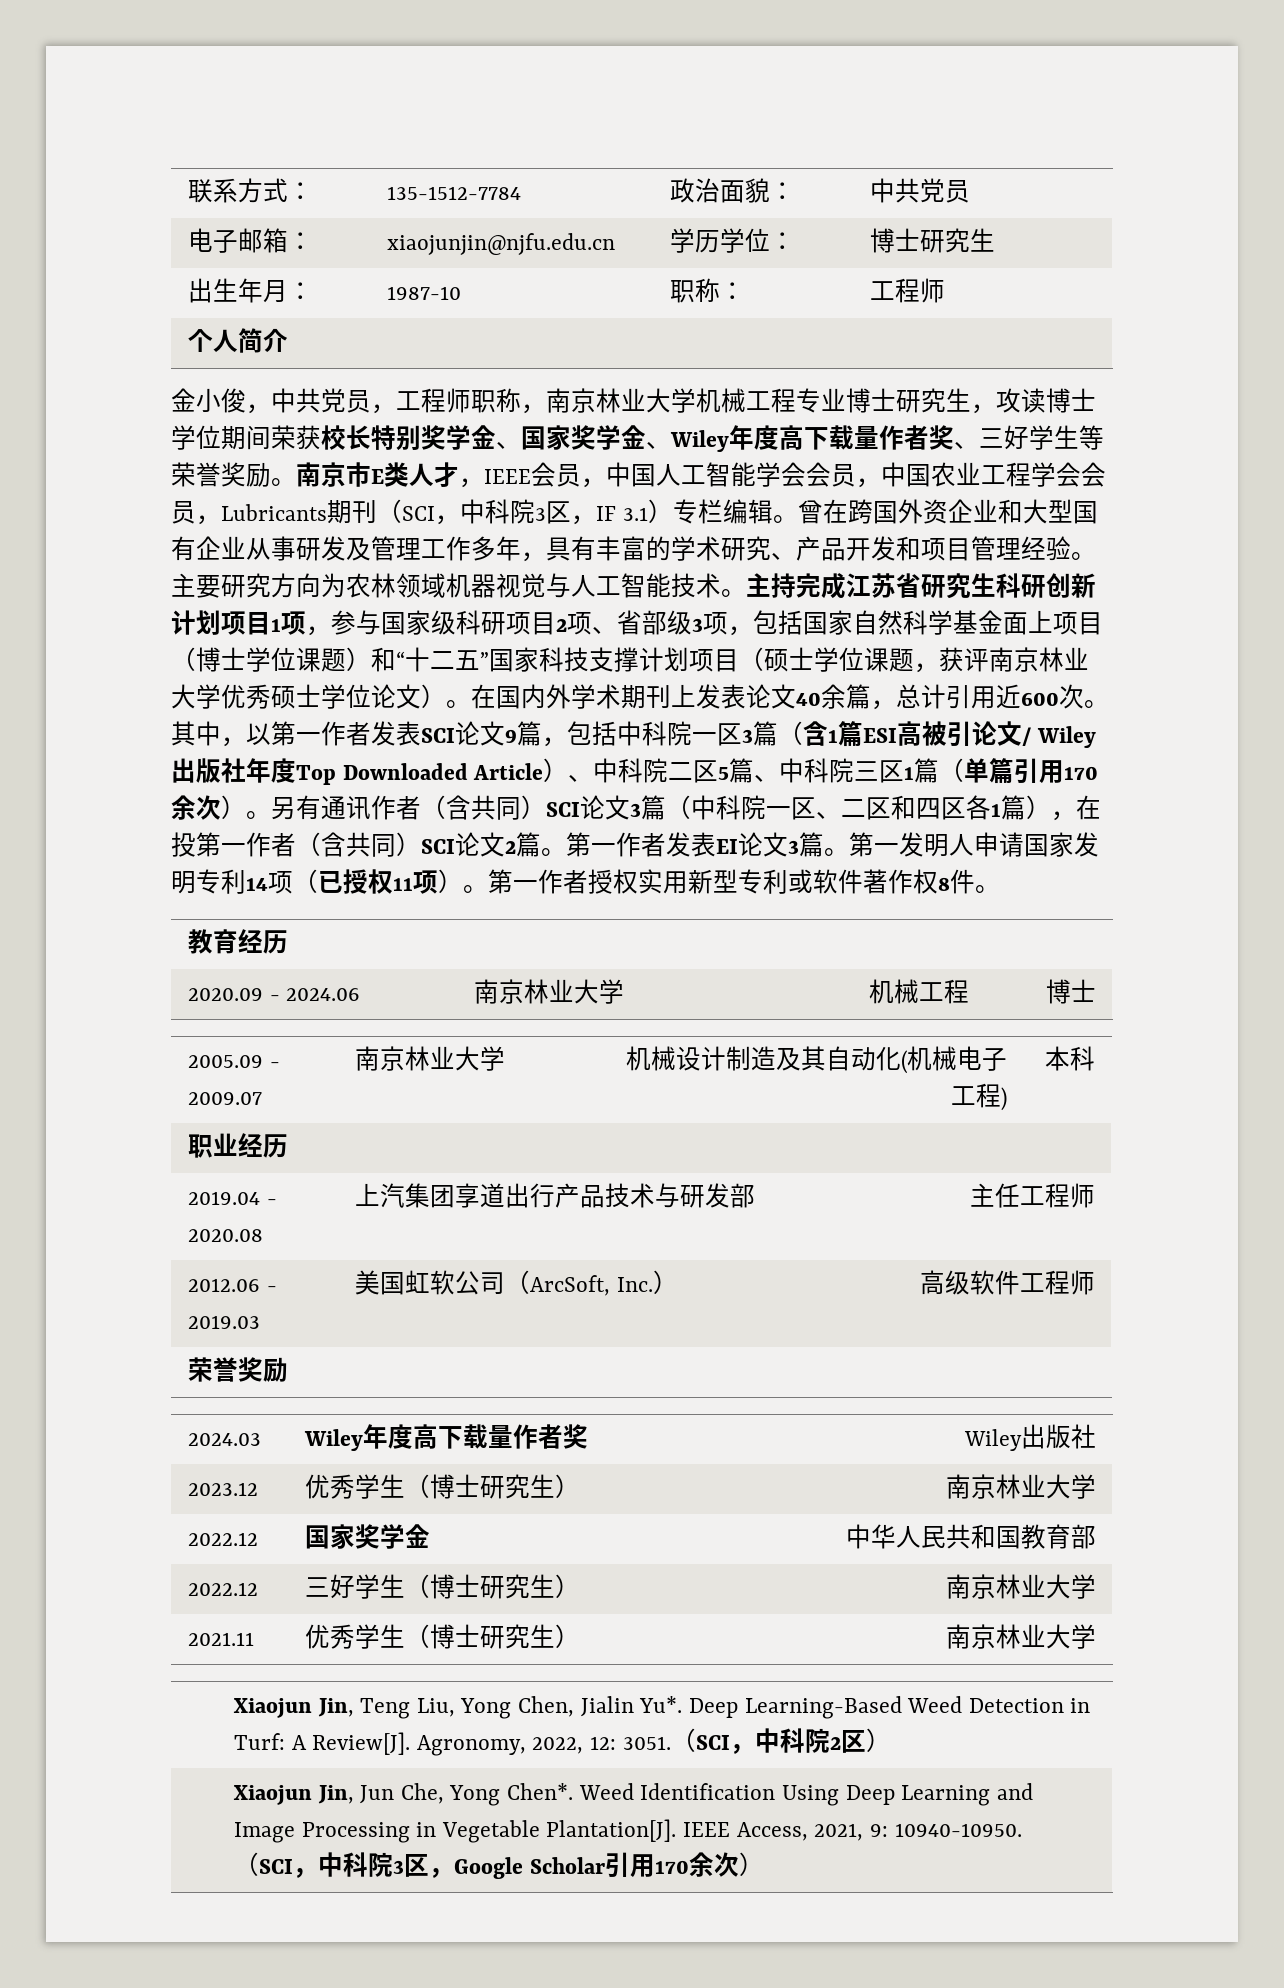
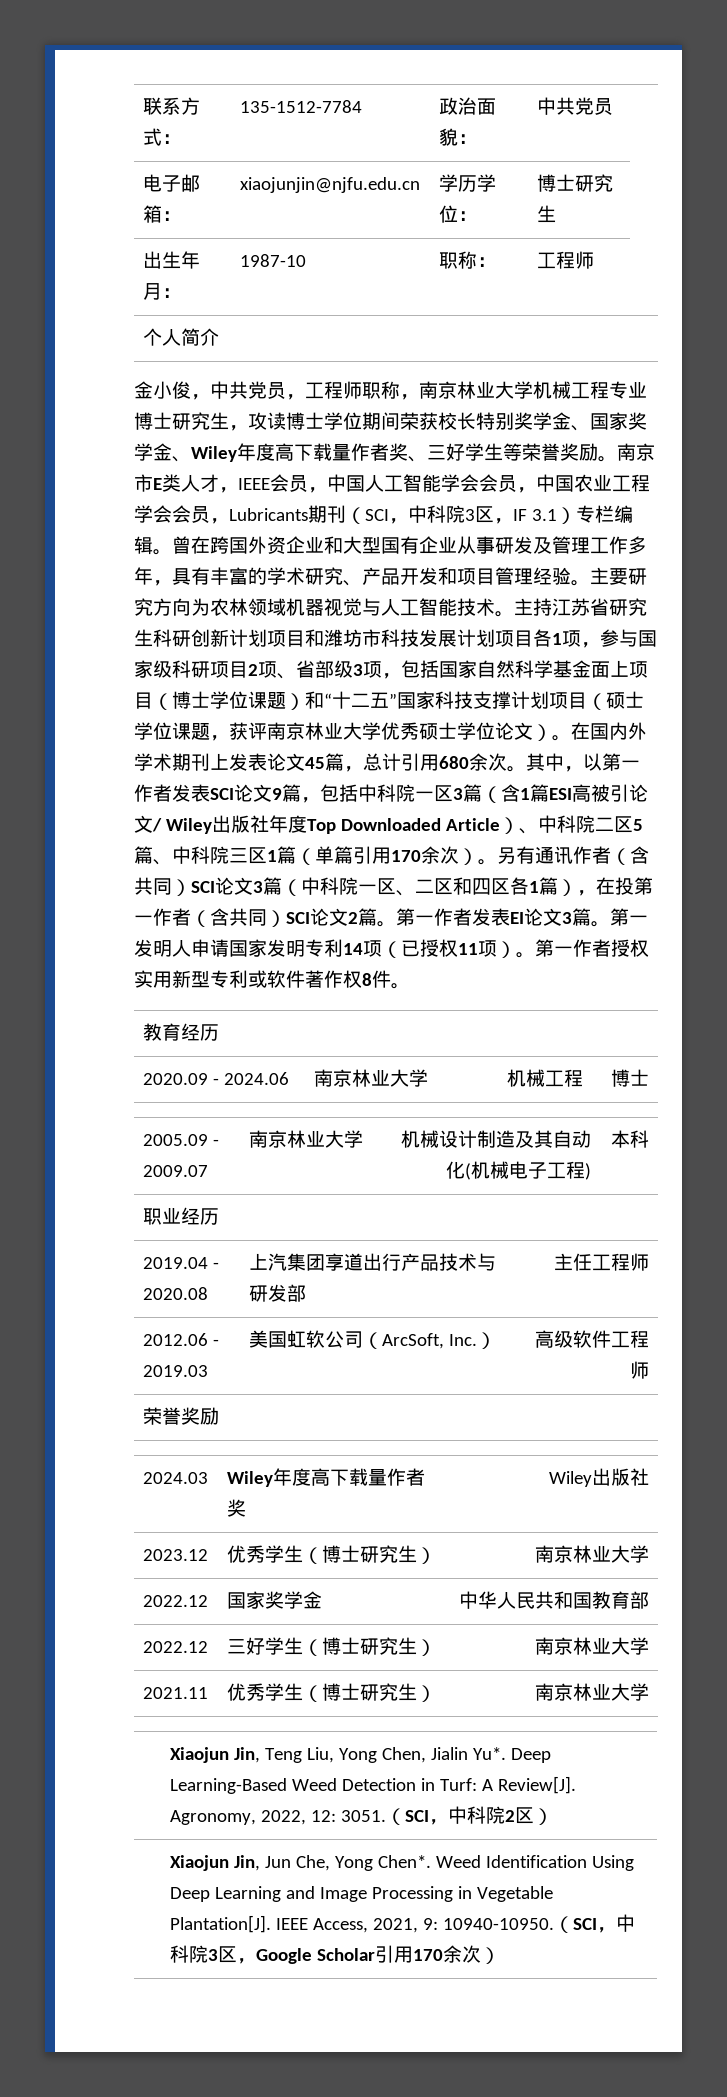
[796,573,846,599] 完成 -> (552, 607) none
(271, 623) none -> [305,629,552,647] 和潍坊市科技发展计划项目各
[796,684,846,709] 40余 -> [305,757,325,769] 45
[996,684,1059,709] 近600 -> [439,753,488,771] 680余

